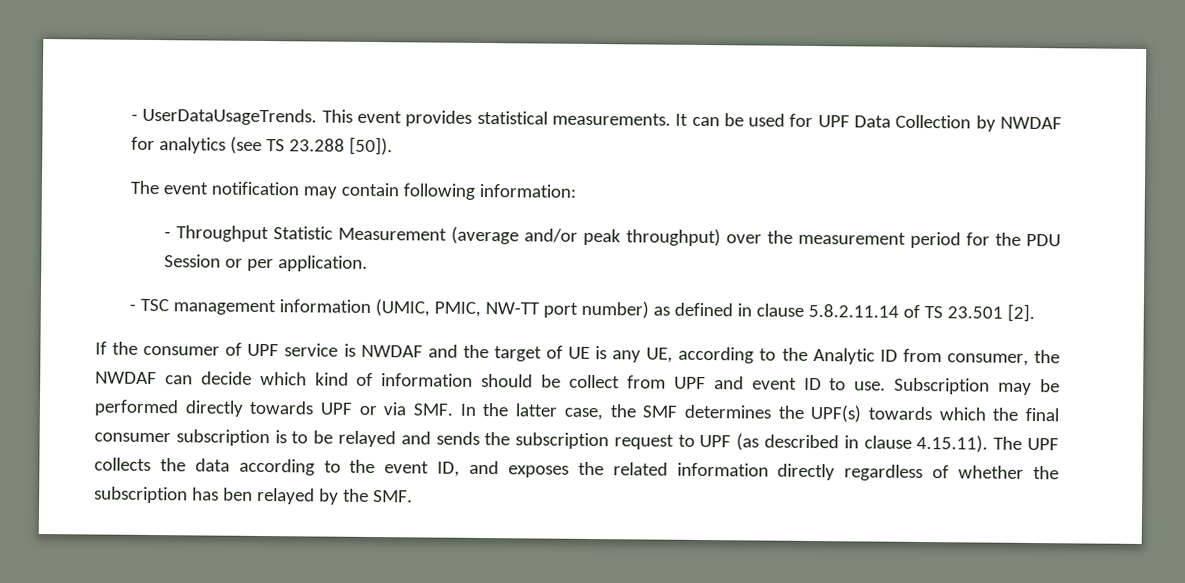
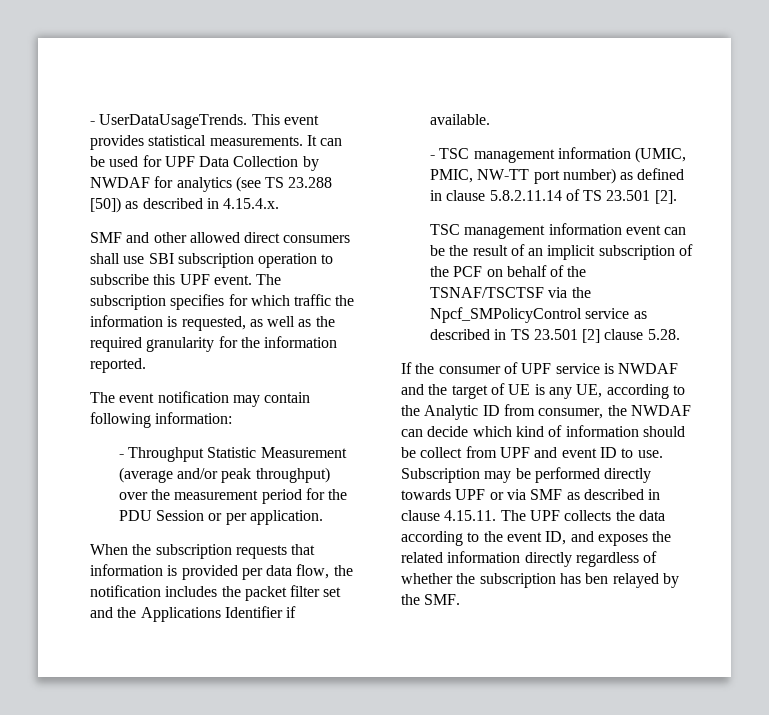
[348,136,393,156] [50]). -> [89,197,280,213] [89,232,351,243] [89,253,334,268] [89,274,282,285] [89,294,355,310] [89,315,335,331] [89,336,338,352] [89,358,146,373] [50]) as described in 4.15.4.x. // SMF and other allowed direct consumers shall use SBI subscription operation to subscribe this UPF event. The subscription specifies for which traffic the information is requested, as well as the required granularity for the information reported.
(368, 263) none -> [89,544,316,559] [89,564,353,580] [89,585,342,601] [89,606,297,622] [429,114,490,125] // When the subscription requests that information is provided per data flow, the notification includes the packet filter set and the Applications Identifier if available.
(1035, 313) none -> [429,223,687,239] [429,244,694,260] [429,265,587,277] [429,287,591,298] [429,307,647,323] [429,329,680,343] // TSC management information event can be the result of an implicit subscription of the PCF on behalf of the TSNAF/TSCTSF via the Npcf_SMPolicyControl service as described in TS 23.501 [2] clause 5.28.
[413,403,1060,423] [94,429,760,451] SMF. In the latter case, the SMF determines the UPF(s) towards which the final consumer subscription is to be relayed and sends the subscription request to UPF (as -> [530,489,580,500] SMF as
[916,434,989,453] 4.15.11). -> [444,510,497,521] 4.15.11.

